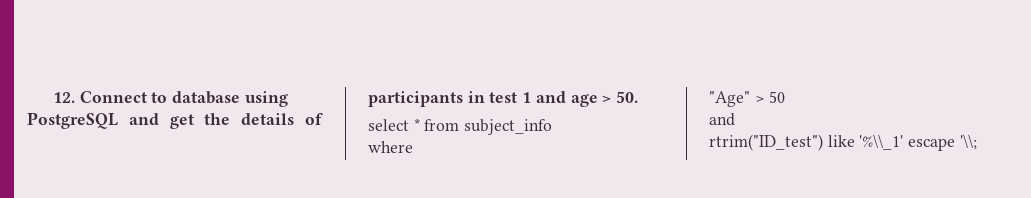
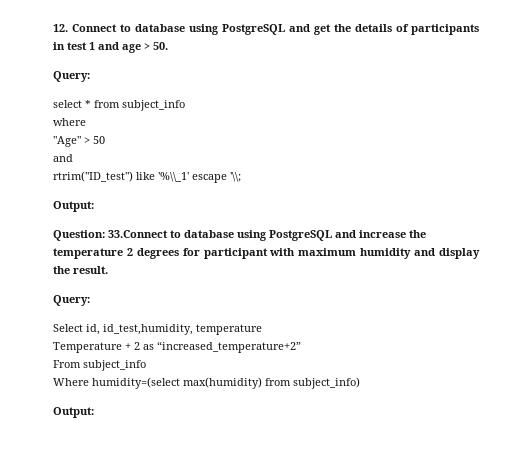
(639, 97) none -> [53,71,90,82] // Query:
(977, 142) none -> [53,201,94,212] [53,230,426,241] [53,248,481,259] [53,266,108,274] [53,295,90,306] [53,324,262,335] [53,341,301,353] [53,360,146,371] [53,377,360,389] [53,407,94,418] // Output: // Question: 33.Connect to database using PostgreSQL and increase the temperature 2 degrees for participant with maximum humidity and display the result. // Query: // Select id, id_test,humidity, temperature // Temperature + 2 as “increased_temperature+2” // From subject_info // Where humidity=(select max(humidity) from subject_info) // Output:

